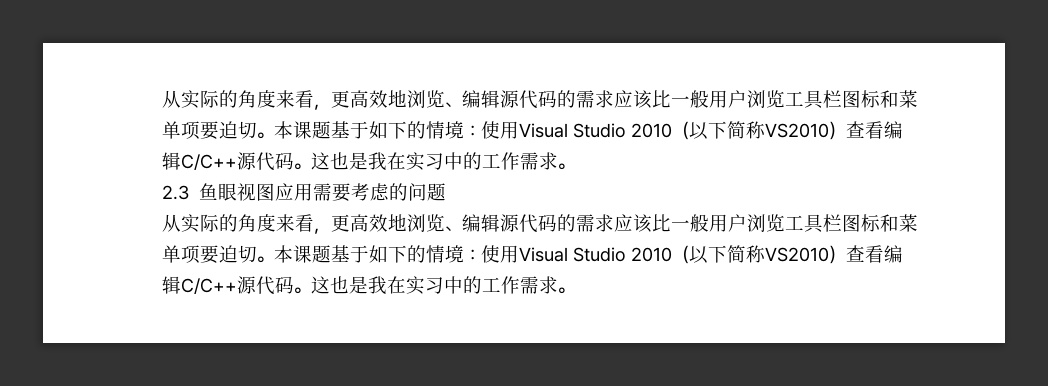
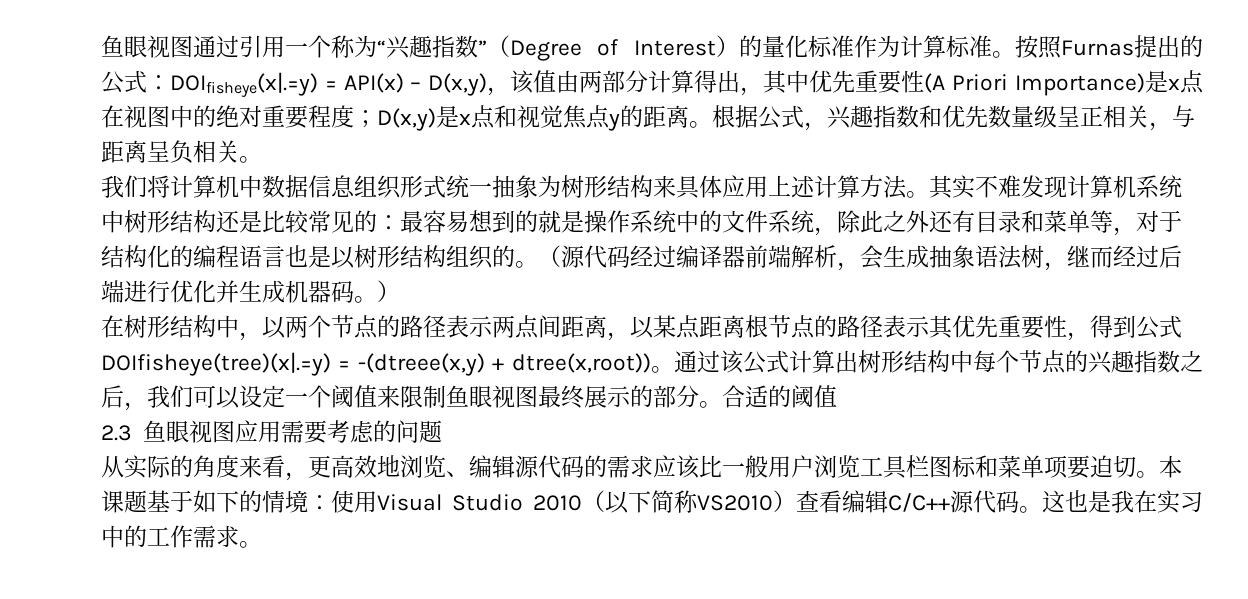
[162,90,919,110] [162,121,904,140] [162,152,576,171] 从实际的角度来看，更高效地浏览、编辑源代码的需求应该比一般用户浏览工具栏图标和菜单项要迫切。本课题基于如下的情境：使用Visual Studio 2010（以下简称VS2010）查看编辑C/C++源代码。这也是我在实习中的工作需求。 -> [100,35,1203,61] [100,70,1204,97] [100,105,1195,131] [100,140,262,164] [100,175,1182,199] [100,210,1182,236] [100,245,1182,271] [100,280,400,303] [100,315,1182,341] [100,350,1203,376] [100,385,837,411] 鱼眼视图通过引用一个称为“兴趣指数”（Degree of Interest）的量化标准作为计算标准。按照Furnas提出的公式：DOIfisheye(x|.=y) = API(x) – D(x,y)，该值由两部分计算得出，其中优先重要性(A Priori Importance)是x点在视图中的绝对重要程度；D(x,y)是x点和视觉焦点y的距离。根据公式，兴趣指数和优先数量级呈正相关，与距离呈负相关。 // 我们将计算机中数据信息组织形式统一抽象为树形结构来具体应用上述计算方法。其实不难发现计算机系统中树形结构还是比较常见的：最容易想到的就是操作系统中的文件系统，除此之外还有目录和菜单等，对于结构化的编程语言也是以树形结构组织的。（源代码经过编译器前端解析，会生成抽象语法树，继而经过后端进行优化并生成机器码。） // 在树形结构中，以两个节点的路径表示两点间距离，以某点距离根节点的路径表示其优先重要性，得到公式DOIfisheye(tree)(x|.=y) = -(dtreee(x,y) + dtree(x,root))。通过该公式计算出树形结构中每个节点的兴趣指数之后，我们可以设定一个阈值来限制鱼眼视图最终展示的部分。合适的阈值

